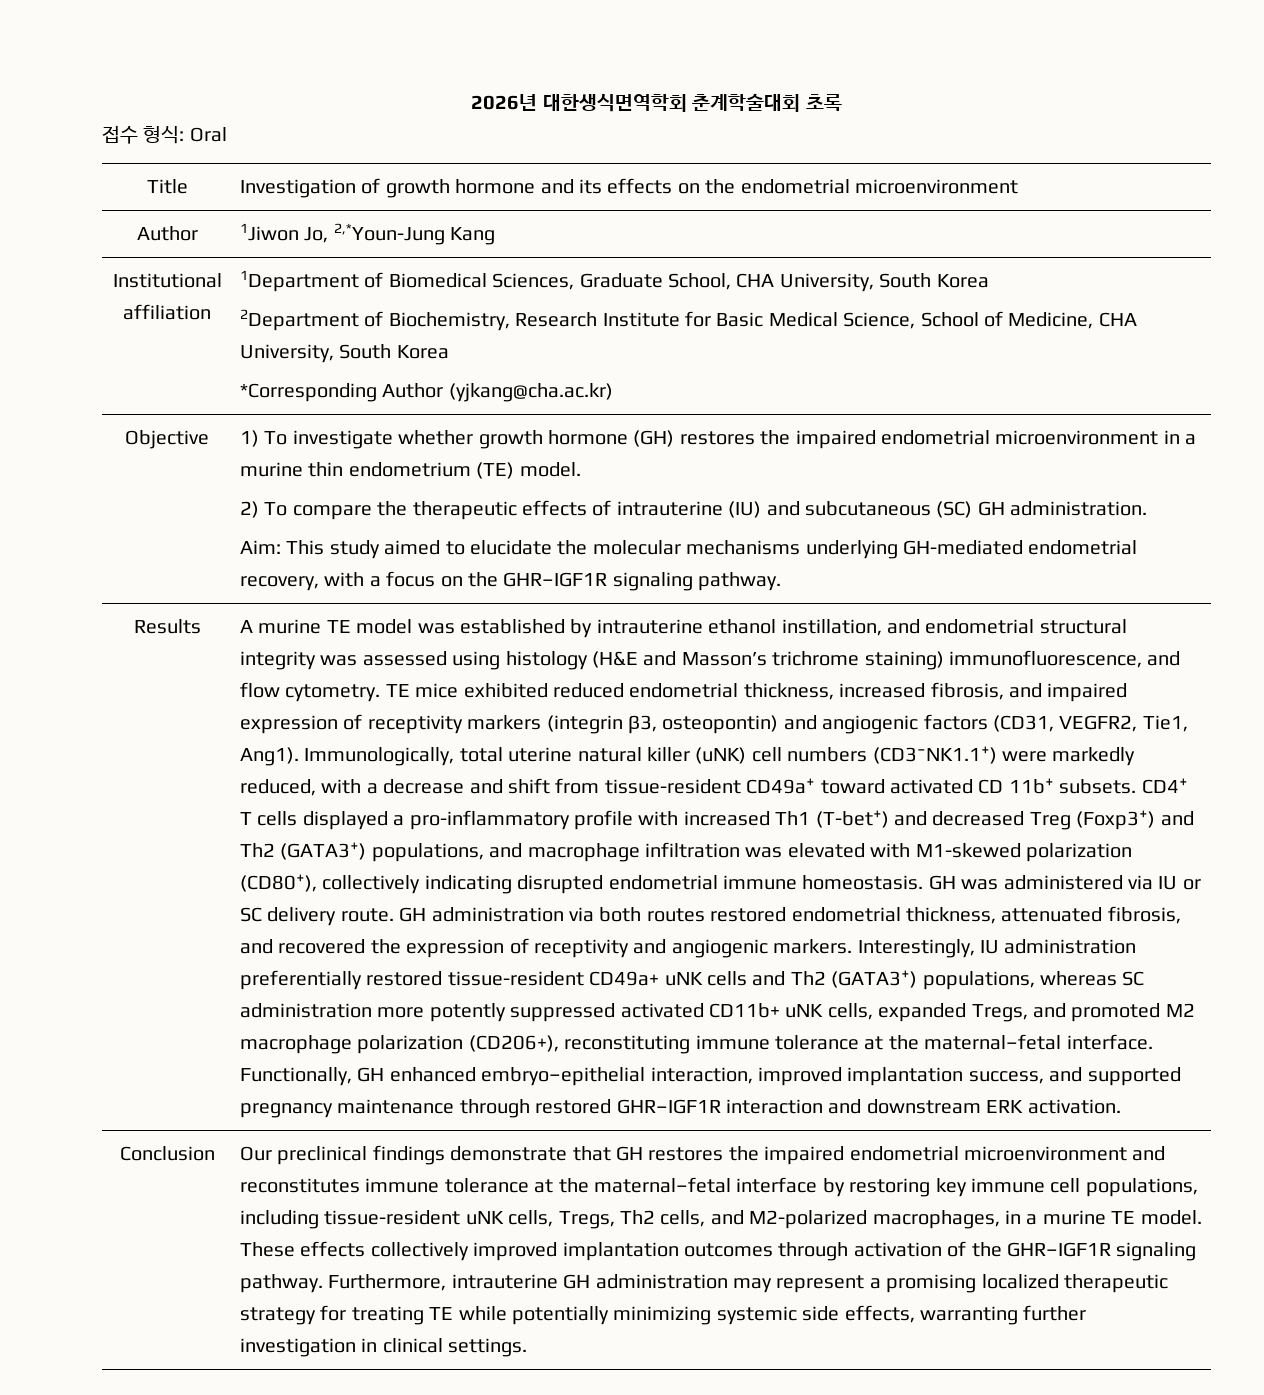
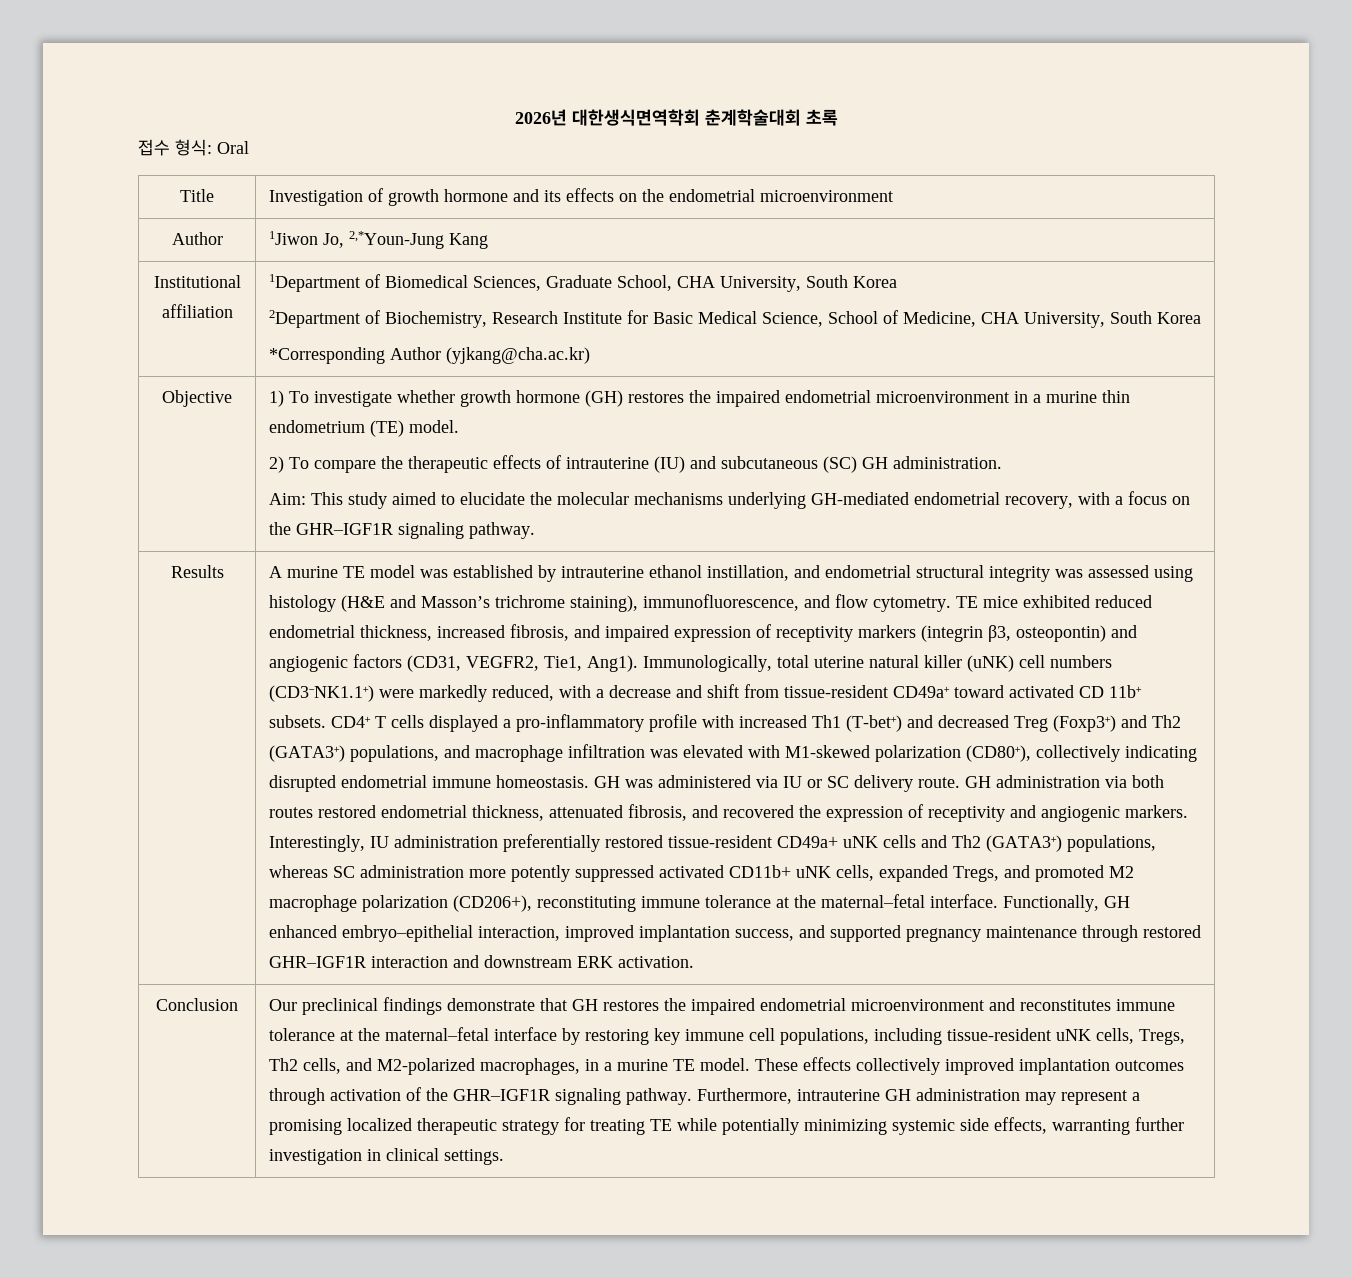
[864,651,944,670] staining) -> [569,595,638,612] staining),

